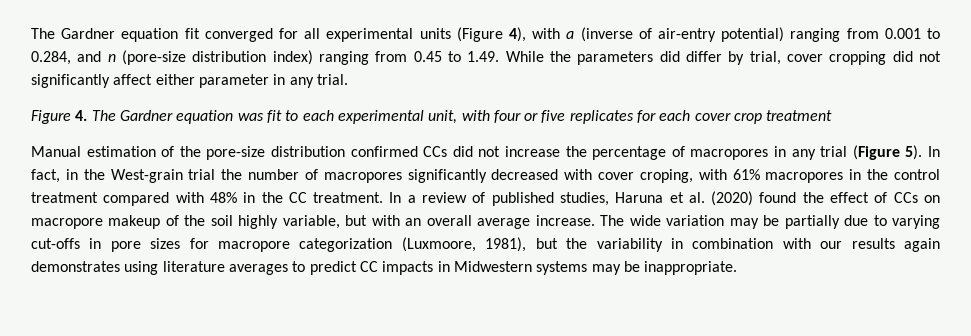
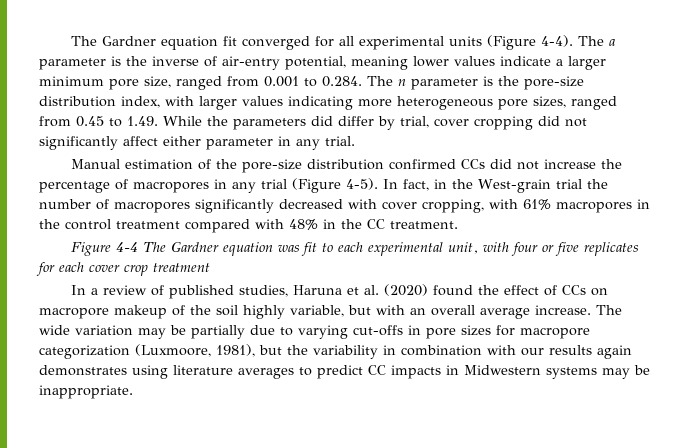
[508,27,941,42] [31,50,369,65] 4), with a (inverse of air-entry potential) ranging from 0.001 to 0.284, and n (pore-size distribution index) ranging -> [540,35,615,47] [39,56,606,70] [39,76,584,90] [39,96,617,110] 4-4). The a parameter is the inverse of air-entry potential, meaning lower values indicate a larger minimum pore size, ranged from 0.001 to 0.284. The n parameter is the pore-size distribution index, with larger values indicating more heterogeneous pore sizes, ranged
(348, 79) none -> [70,159,622,173] [39,178,608,193] [39,199,650,213] [39,219,458,233] // Manual estimation of the pore-size distribution confirmed CCs did not increase the percentage of macropores in any trial (Figure 4-5). In fact, in the West-grain trial the number of macropores significantly decreased with cover cropping, with 61% macropores in the control treatment compared with 48% in the CC treatment.
[75,110,88,121] 4. -> [115,242,138,252] 4-4
[31,145,941,160] [31,169,941,183] [31,192,384,206] Manual estimation of the pore-size distribution confirmed CCs did not increase the percentage of macropores in any trial (Figure 5). In fact, in the West-grain trial the number of macropores significantly decreased with cover croping, with 61% macropores in the control treatment compared with 48% in the CC treatment. -> (210, 267) none

